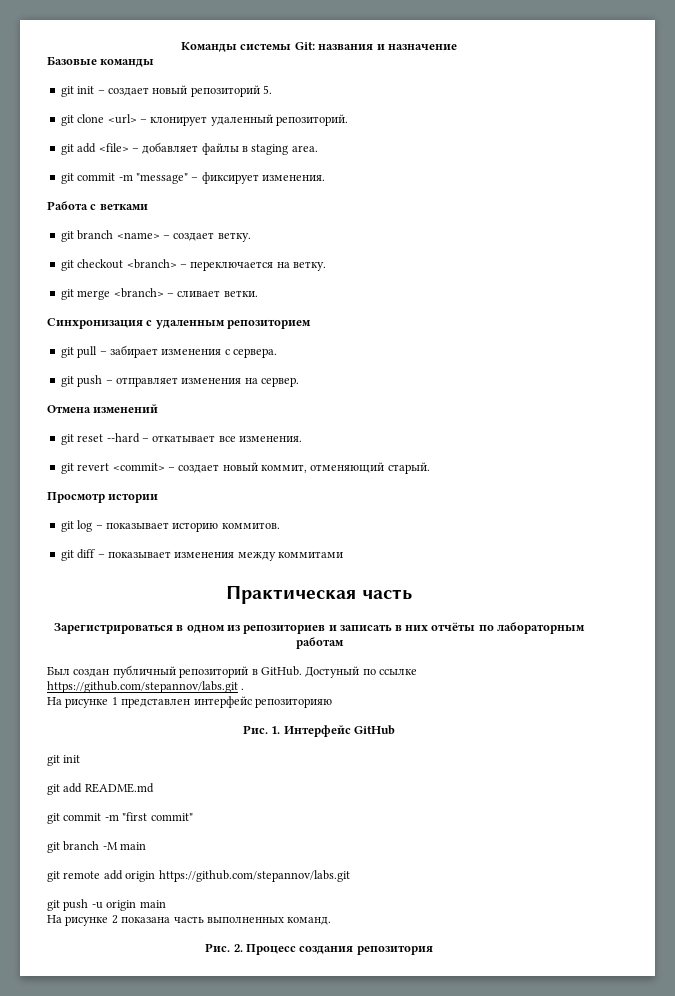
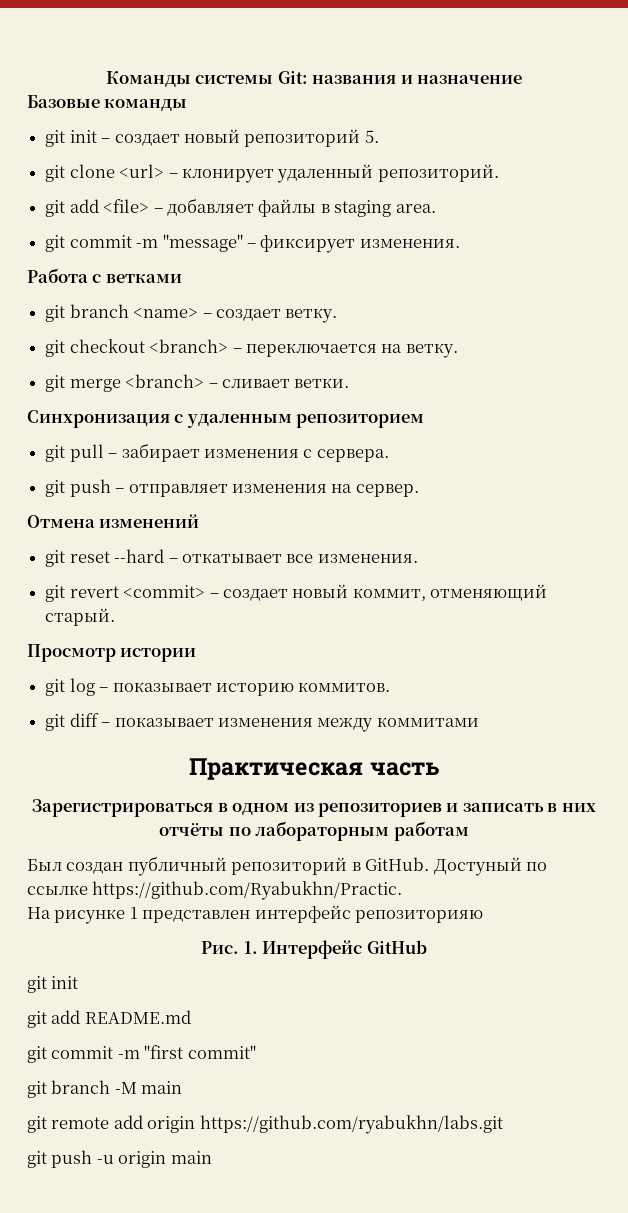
[47,681,245,693] https://github.com/stepannov/labs.git . -> [92,881,403,900] https://github.com/Ryabukhn/Practic.
[158,870,350,882] https://github.com/stepannov/labs.git -> [199,1115,503,1134] https://github.com/ryabukhn/labs.git
[47,915,332,926] [205,943,433,955] // На рисунке 2 показана часть выполненных команд. // Рис. 2. Процесс создания репозитория -> (212, 1157) none

